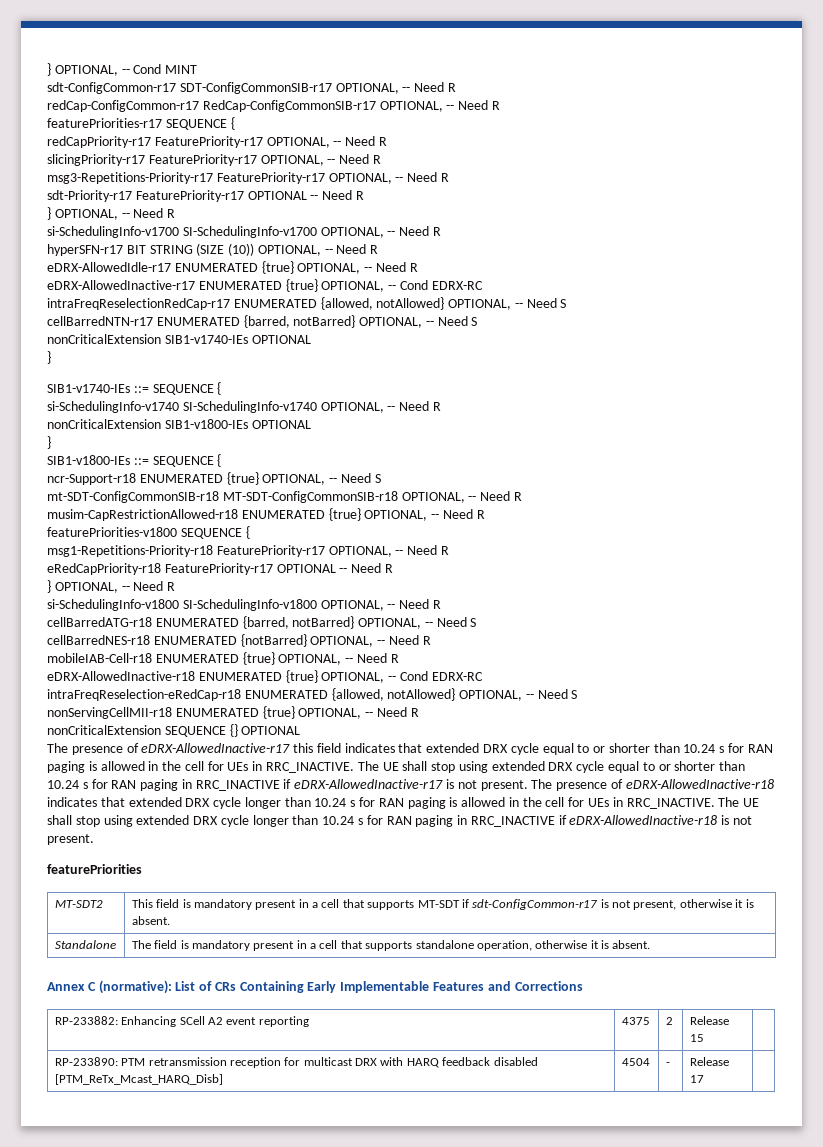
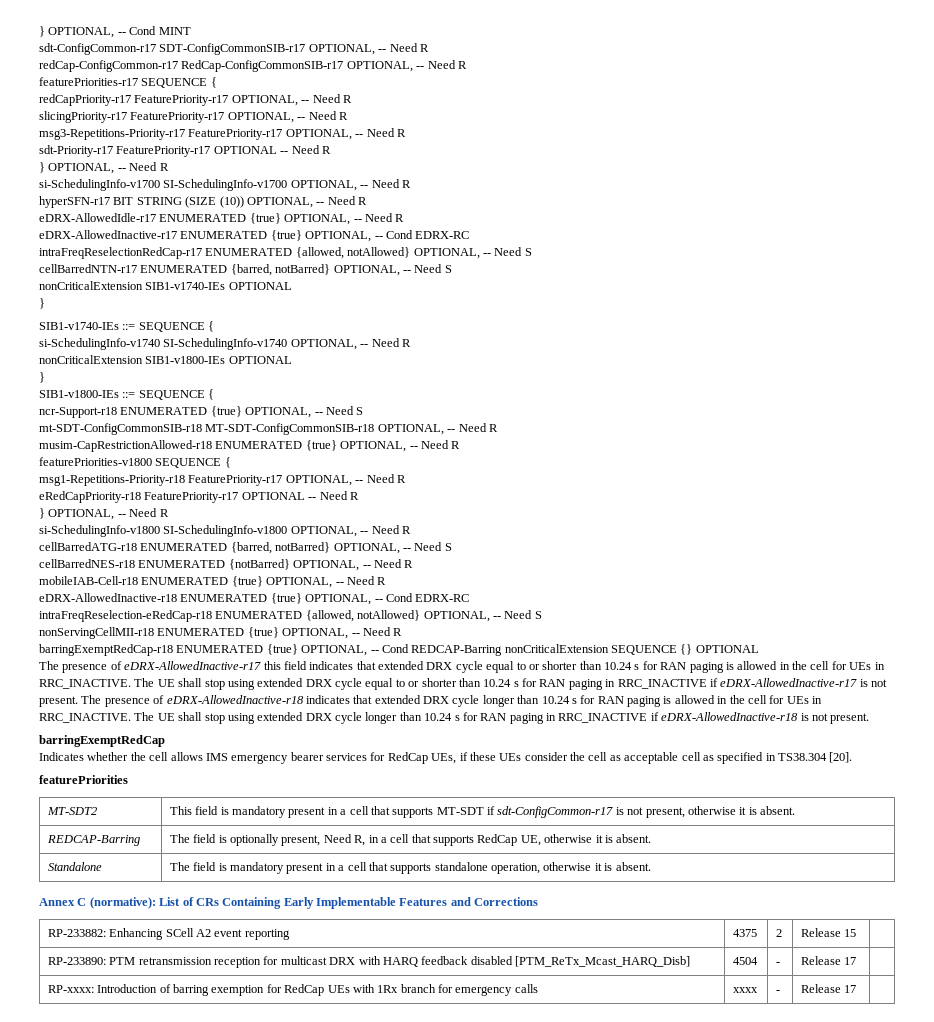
(419, 712) none -> [39,644,503,656] barringExemptRedCap-r18 ENUMERATED {true} OPTIONAL, -- Cond REDCAP-Barring
(94, 839) none -> [39,735,165,747] [39,752,853,764] // barringExemptRedCap // Indicates whether the cell allows IMS emergency bearer services for RedCap UEs, if these UEs consider the cell as acceptable cell as specified in TS38.304 [20].
(170, 920) none -> [46,835,140,846] [169,834,652,846] // REDCAP-Barring | The field is optionally present, Need R, in a cell that supports RedCap UE, otherwise it is absent.
(704, 1079) none -> [47,984,538,996] [732,987,758,993] [775,990,780,993] [800,984,857,993] // RP-xxxx: Introduction of barring exemption for RedCap UEs with 1Rx branch for emergency calls | xxxx | - | Release 17 |

